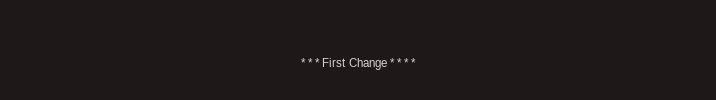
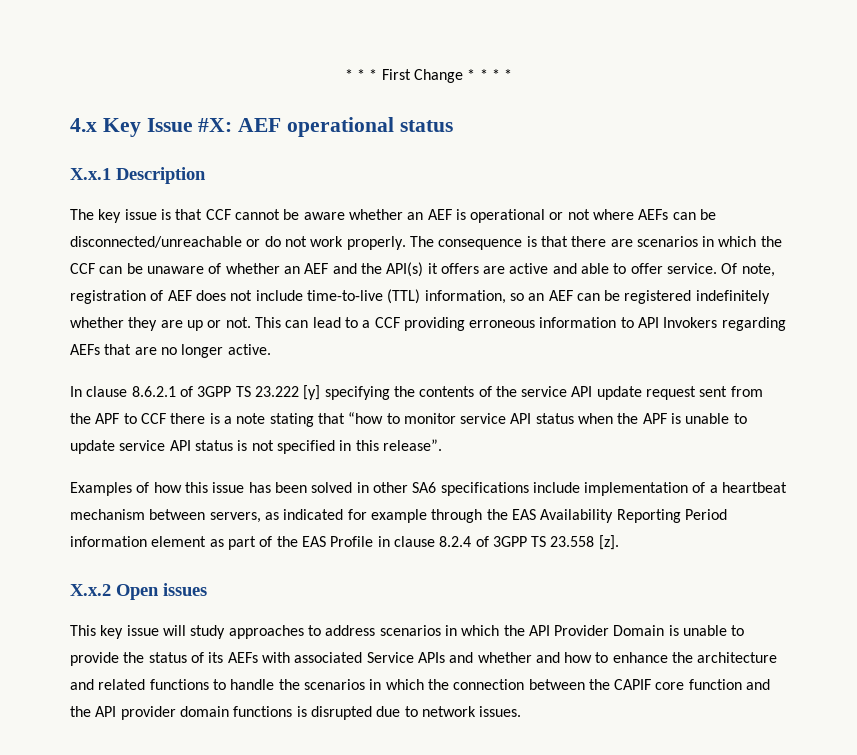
(416, 62) none -> [70,117,453,137] [70,167,206,184] [70,209,717,223] [70,236,782,250] [70,262,775,277] [70,289,770,304] [70,317,786,331] [70,344,271,358] [70,385,763,400] [70,412,747,427] [70,439,442,454] [70,482,788,496] [70,509,727,523] [70,535,619,550] [70,583,207,600] [70,625,745,639] [70,652,778,666] [70,679,771,690] [70,706,522,720] // 4.x Key Issue #X: AEF operational status // X.x.1 Description // The key issue is that CCF cannot be aware whether an AEF is operational or not where AEFs can be disconnected/unreachable or do not work properly. The consequence is that there are scenarios in which the CCF can be unaware of whether an AEF and the API(s) it offers are active and able to offer service. Of note, registration of AEF does not include time-to-live (TTL) information, so an AEF can be registered indefinitely whether they are up or not. This can lead to a CCF providing erroneous information to API Invokers regarding AEFs that are no longer active. // In clause 8.6.2.1 of 3GPP TS 23.222 [y] specifying the contents of the service API update request sent from the APF to CCF there is a note stating that “how to monitor service API status when the APF is unable to update service API status is not specified in this release”. // Examples of how this issue has been solved in other SA6 specifications include implementation of a heartbeat mechanism between servers, as indicated for example through the EAS Availability Reporting Period information element as part of the EAS Profile in clause 8.2.4 of 3GPP TS 23.558 [z]. // X.x.2 Open issues // This key issue will study approaches to address scenarios in which the API Provider Domain is unable to provide the status of its AEFs with associated Service APIs and whether and how to enhance the architecture and related functions to handle the scenarios in which the connection between the CAPIF core function and the API provider domain functions is disrupted due to network issues.

